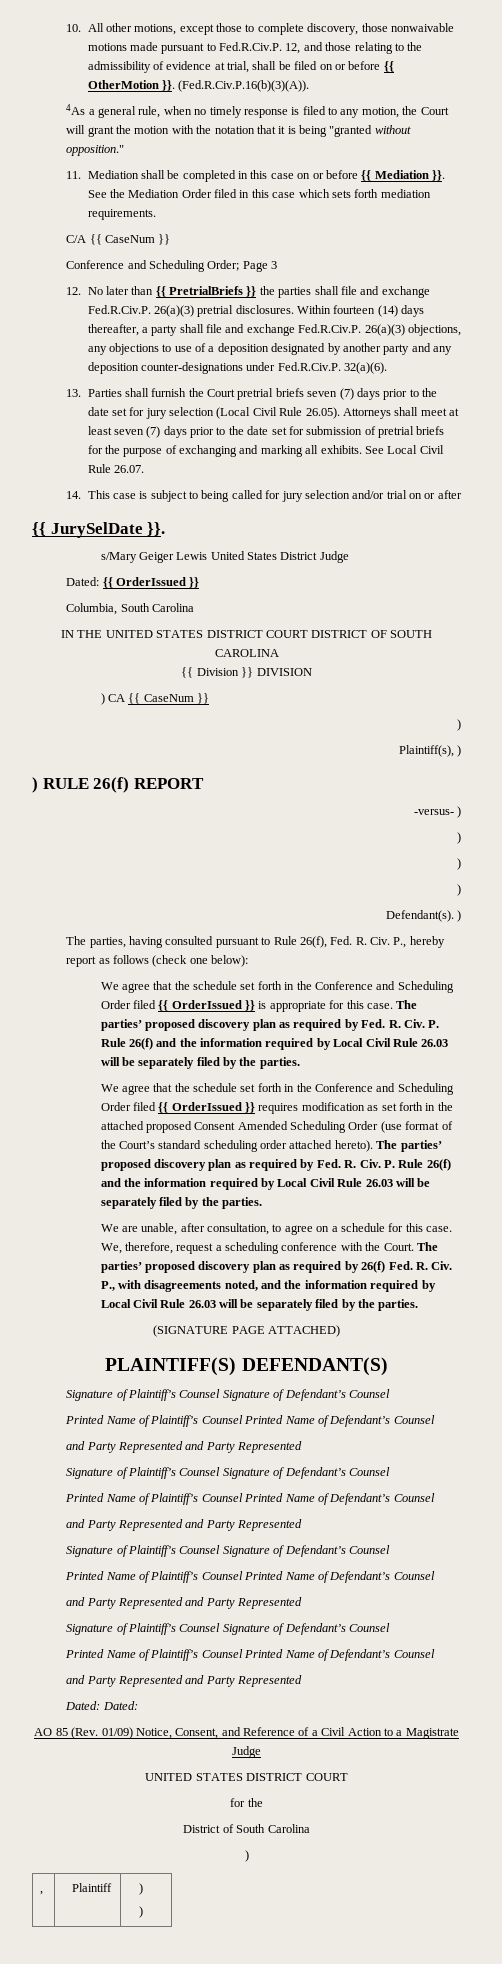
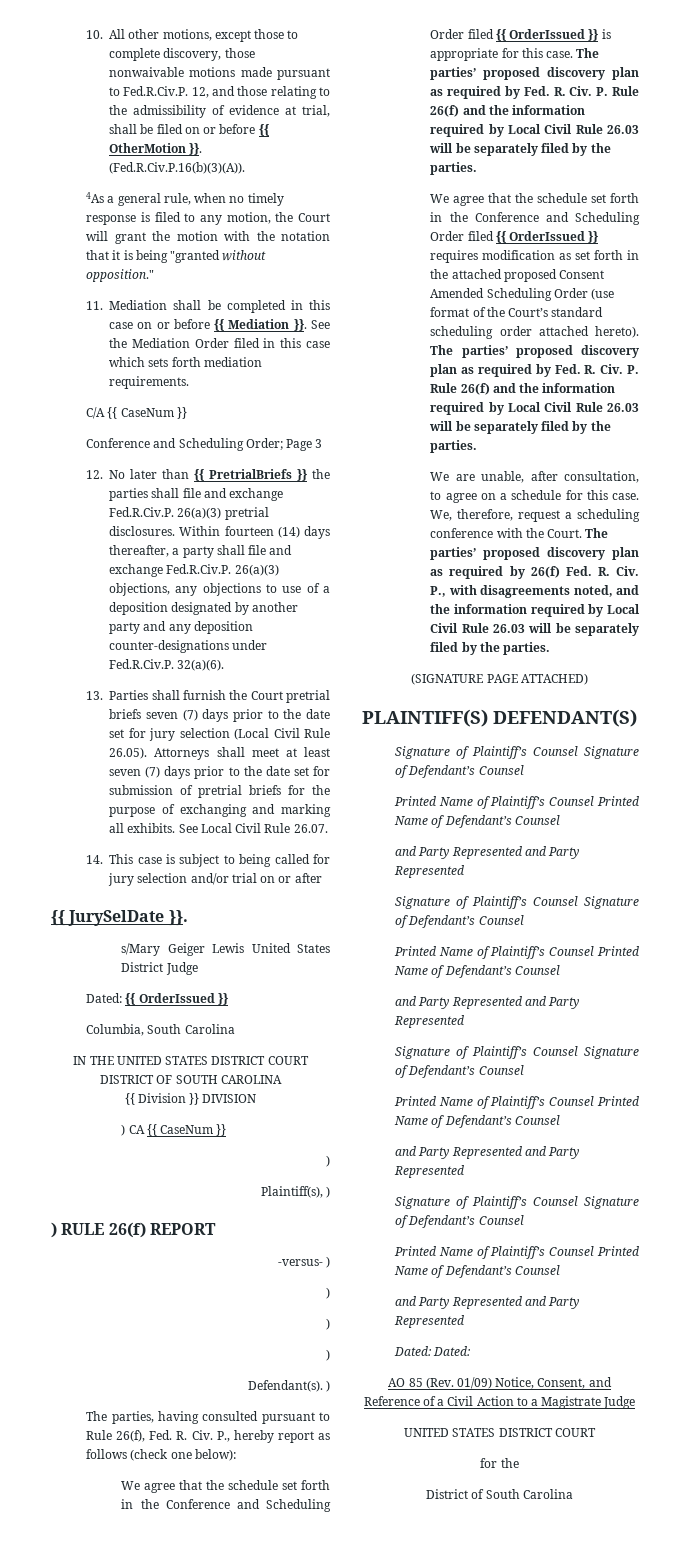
[244,1850,249,1862] [39,1891,43,1895] [72,1883,113,1892] [138,1883,143,1895] [138,1906,143,1918] // ) // , | Plaintiff | ) // ) -> (573, 1494) none

